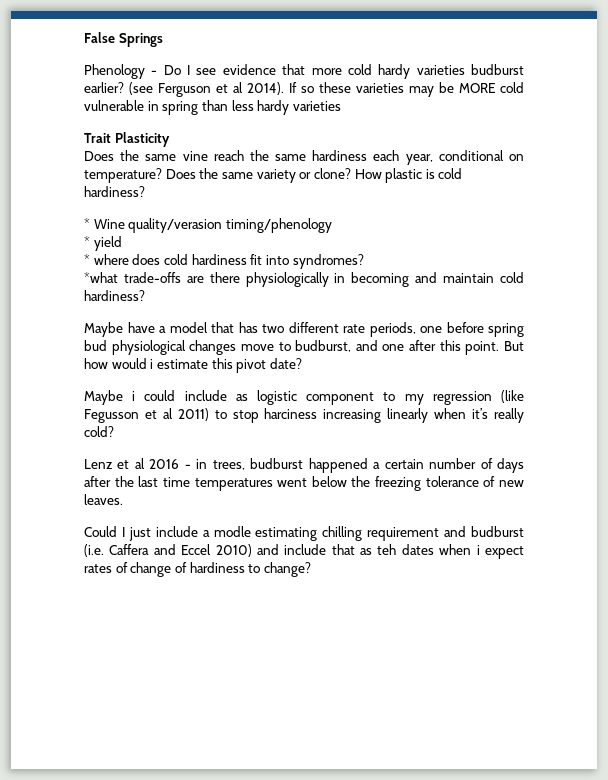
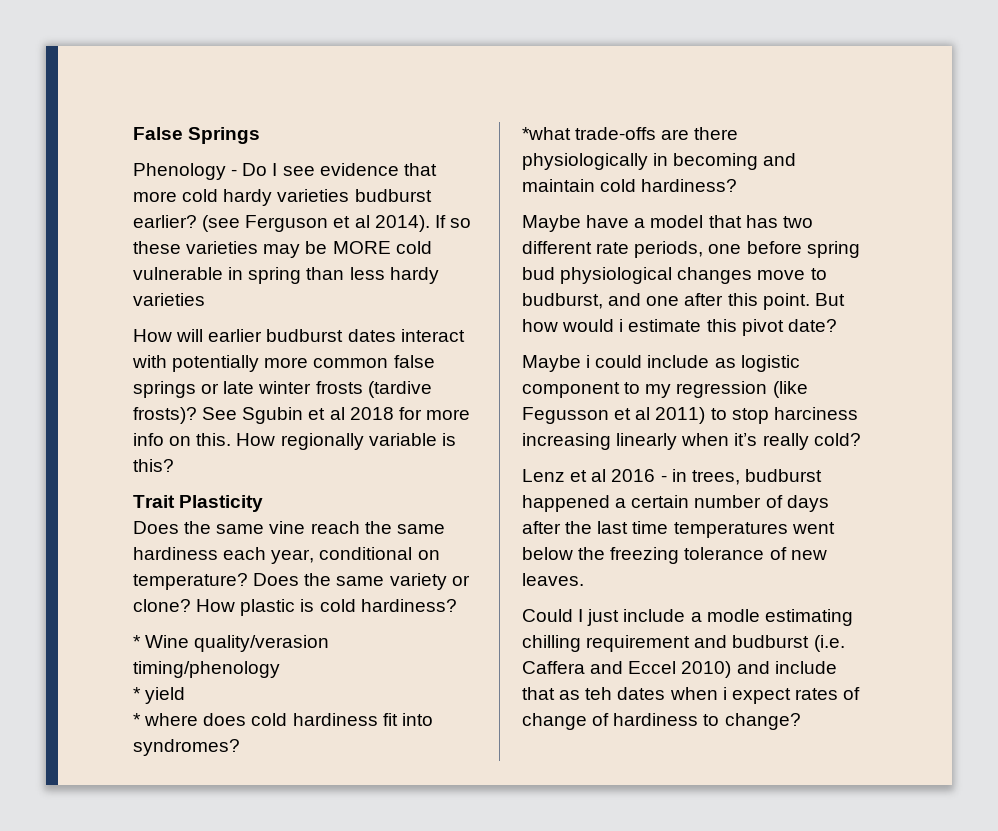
(341, 106) none -> [133,329,465,342] [132,355,435,372] [133,381,432,398] [133,407,470,424] [133,433,456,450] [133,459,174,472] // How will earlier budburst dates interact with potentially more common false springs or late winter frosts (tardive frosts)? See Sgubin et al 2018 for more info on this. How regionally variable is this?

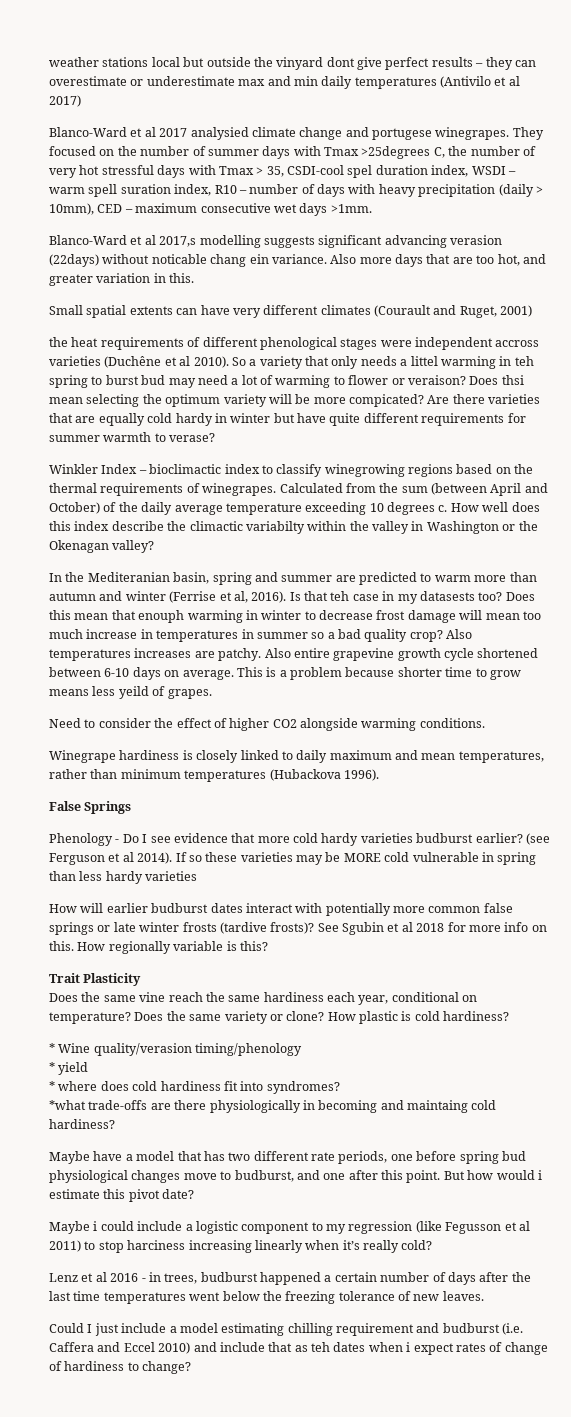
(133, 133) none -> [49,57,536,70] [49,76,520,89] [49,95,81,107] [49,127,544,140] [49,146,536,159] [49,165,516,178] [49,184,543,197] [49,203,372,216] [49,235,502,248] [49,254,546,267] [49,273,195,286] [49,305,533,318] [49,337,540,350] [49,356,534,369] [49,375,524,388] [49,394,541,407] [49,413,526,426] [49,432,216,442] [49,464,534,477] [49,483,548,496] [49,502,540,515] [49,521,538,534] [49,540,155,553] [49,572,537,585] [49,591,535,604] [49,610,541,623] [49,629,473,642] [49,648,539,661] [49,667,521,680] [49,686,212,699] [49,718,485,731] [49,750,544,763] [49,769,379,782] weather stations local but outside the vinyard dont give perfect results – they can overestimate or underestimate max and min daily temperatures (Antivilo et al 2017) // Blanco-Ward et al 2017 analysied climate change and portugese winegrapes. They focused on the number of summer days with Tmax >25degrees C, the number of very hot stressful days with Tmax > 35, CSDI-cool spel duration index, WSDI – warm spell suration index, R10 – number of days with heavy precipitation (daily > 10mm), CED – maximum consecutive wet days >1mm. // Blanco-Ward et al 2017,s modelling suggests significant advancing verasion (22days) without noticable chang ein variance. Also more days that are too hot, and greater variation in this. // Small spatial extents can have very different climates (Courault and Ruget, 2001) // the heat requirements of different phenological stages were independent accross varieties (Duchêne et al 2010). So a variety that only needs a littel warming in teh spring to burst bud may need a lot of warming to flower or veraison? Does thsi mean selecting the optimum variety will be more compicated? Are there varieties that are equally cold hardy in winter but have quite different requirements for summer warmth to verase? // Winkler Index – bioclimactic index to classify winegrowing regions based on the thermal requirements of winegrapes. Calculated from the sum (between April and October) of the daily average temperature exceeding 10 degrees c. How well does this index describe the climactic variabilty within the valley in Washington or the Okenagan valley? // In the Mediteranian basin, spring and summer are predicted to warm more than autumn and winter (Ferrise et al, 2016). Is that teh case in my datasests too? Does this mean that enouph warming in winter to decrease frost damage will mean too much increase in temperatures in summer so a bad quality crop? Also temperatures increases are patchy. Also entire grapevine growth cycle shortened between 6-10 days on average. This is a problem because shorter time to grow means less yeild of grapes. // Need to consider the effect of higher CO2 alongside warming conditions. // Winegrape hardiness is closely linked to daily maximum and mean temperatures, rather than minimum temperatures (Hubackova 1996). //
[522,179,595,192] maintain -> [407,1100,468,1113] maintaing
[714,358,736,368] as -> [185,1224,193,1231] a
[706,609,760,622] modle -> [179,1323,218,1333] model

